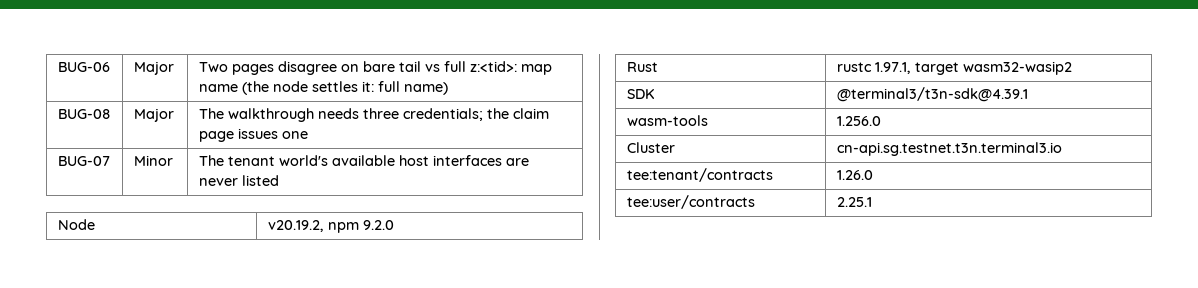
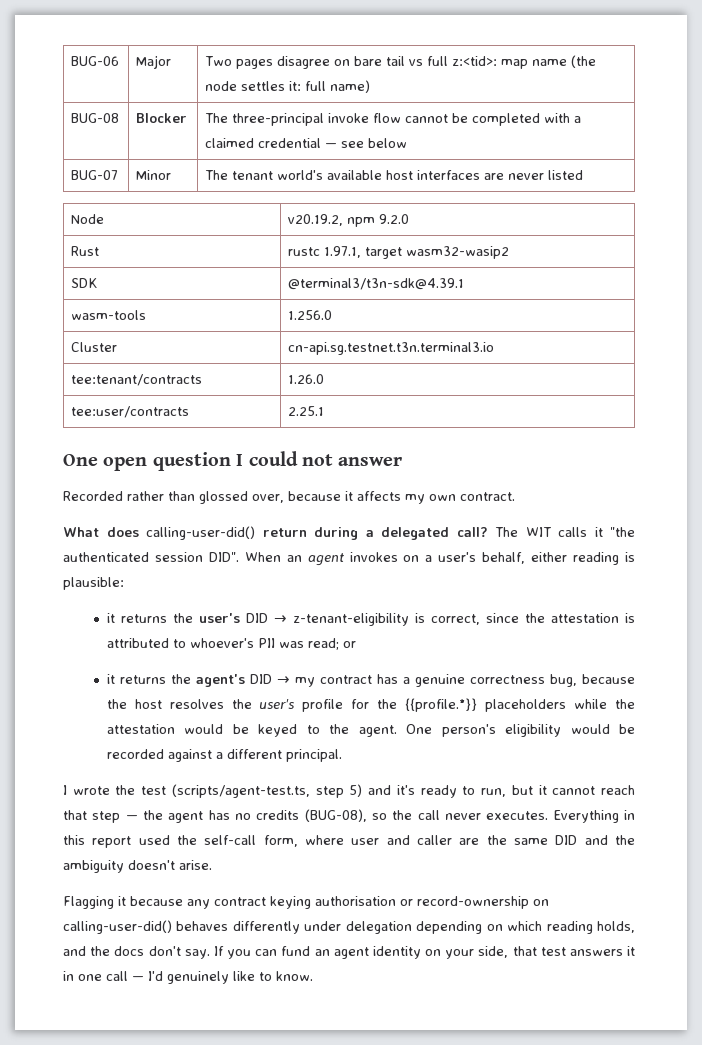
[133,108,174,122] [198,108,549,122] [198,128,308,142] Major | The walkthrough needs three credentials; the claim page issues one -> [136,113,188,123] [205,113,582,126] [205,138,408,148] Blocker | The three-principal invoke flow cannot be completed with a claimed credential — see below
(872, 202) none -> [63,451,403,471] [63,491,515,504] [63,526,635,540] [63,552,635,566] [63,577,124,590] [106,613,635,626] [106,638,356,650] [106,674,635,687] [106,698,635,712] [106,724,635,737] [106,749,342,762] [63,784,636,798] [63,809,635,823] [63,835,635,848] [63,860,212,873] [63,896,549,909] [63,920,636,934] [63,946,636,959] [63,971,313,984] // One open question I could not answer // Recorded rather than glossed over, because it affects my own contract. // What does calling-user-did() return during a delegated call? The WIT calls it "the authenticated session DID". When an agent invokes on a user's behalf, either reading is plausible: // it returns the user's DID → z-tenant-eligibility is correct, since the attestation is attributed to whoever's PII was read; or // it returns the agent's DID → my contract has a genuine correctness bug, because the host resolves the user's profile for the {{profile.*}} placeholders while the attestation would be keyed to the agent. One person's eligibility would be recorded against a different principal. // I wrote the test (scripts/agent-test.ts, step 5) and it's ready to run, but it cannot reach that step — the agent has no credits (BUG-08), so the call never executes. Everything in this report used the self-call form, where user and caller are the same DID and the ambiguity doesn't arise. // Flagging it because any contract keying authorisation or record-ownership on calling-user-did() behaves differently under delegation depending on which reading holds, and the docs don't say. If you can fund an agent identity on your side, that test answers it in one call — I'd genuinely like to know.

